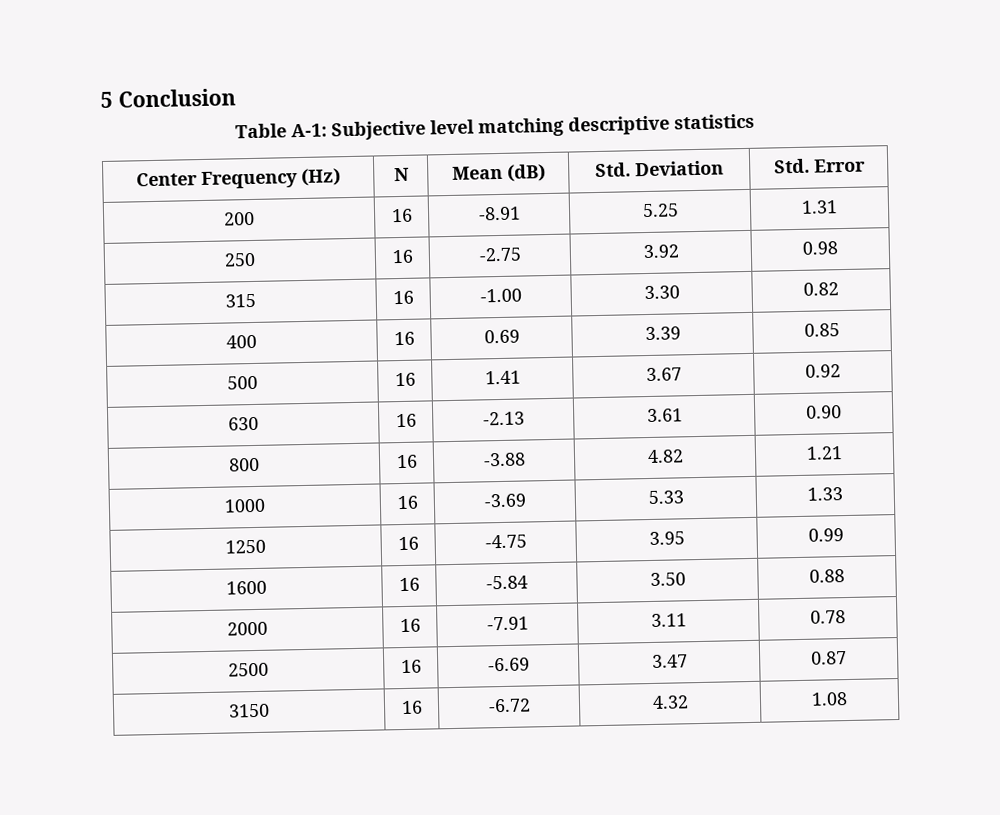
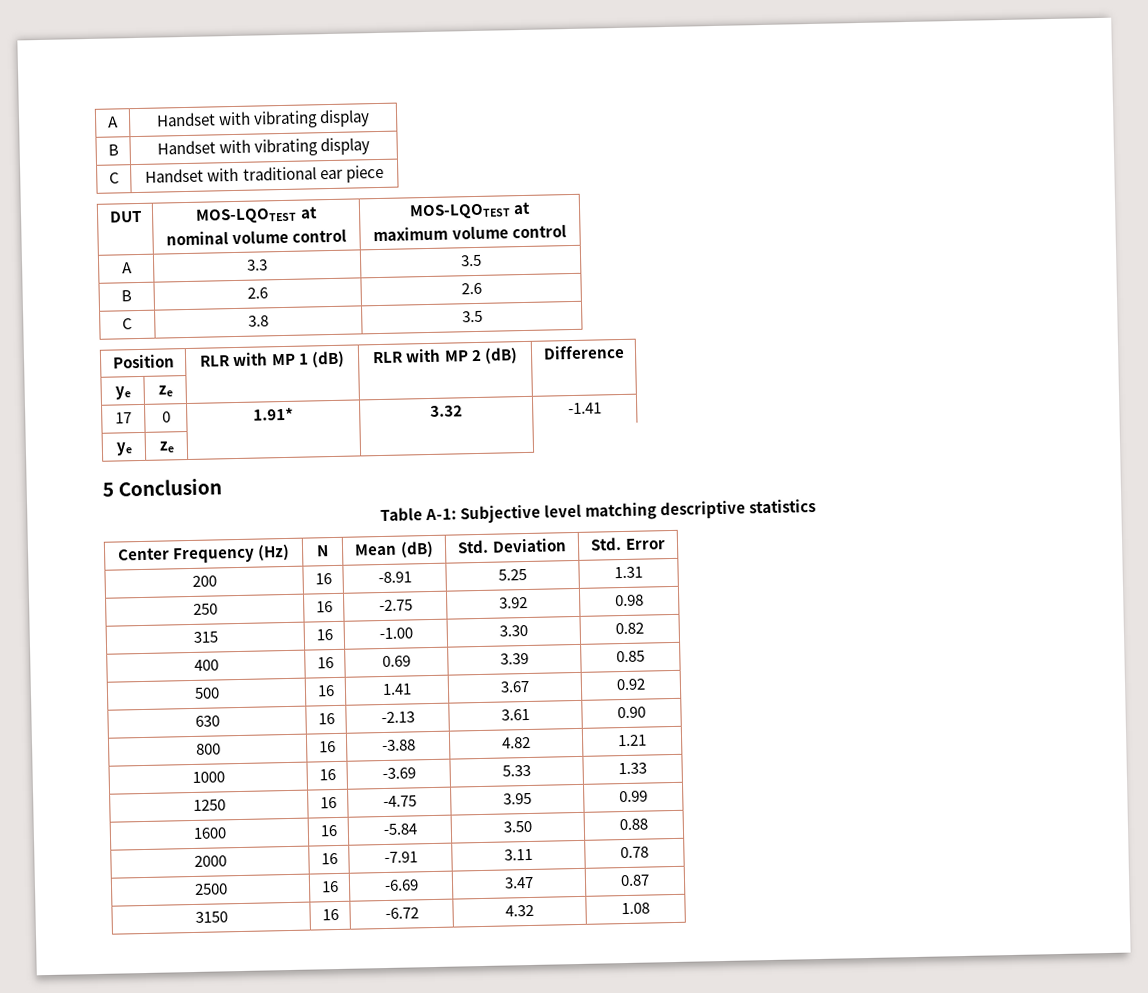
(100, 100) none -> [108,116,119,128] [155,109,371,129] [107,144,119,156] [156,137,371,157] [108,172,120,184] [145,164,384,183] [108,210,142,223] [195,206,318,224] [165,228,348,246] [408,201,532,220] [373,224,567,242] [121,262,133,274] [247,259,268,271] [459,254,482,267] [121,290,132,302] [247,287,268,299] [460,282,482,295] [122,318,133,330] [248,315,269,327] [461,310,483,323] [111,354,175,369] [199,350,345,368] [372,347,518,364] [542,344,625,360] [114,386,131,400] [157,385,173,397] [115,412,132,424] [161,411,171,423] [253,407,294,421] [430,405,463,417] [568,402,602,415] [115,442,133,456] [158,441,174,453] A | Handset with vibrating display // B | Handset with vibrating display // C | Handset with traditional ear piece // DUT | MOS-LQOTEST at // nominal volume control | MOS-LQOTEST at // maximum volume control // A | 3.3 | 3.5 // B | 2.6 | 2.6 // C | 3.8 | 3.5 // Position | RLR with MP 1 (dB) | RLR with MP 2 (dB) | Difference // ye | ze | | | // 17 | 0 | 1.91* | 3.32 | -1.41 // ye | ze | | //

